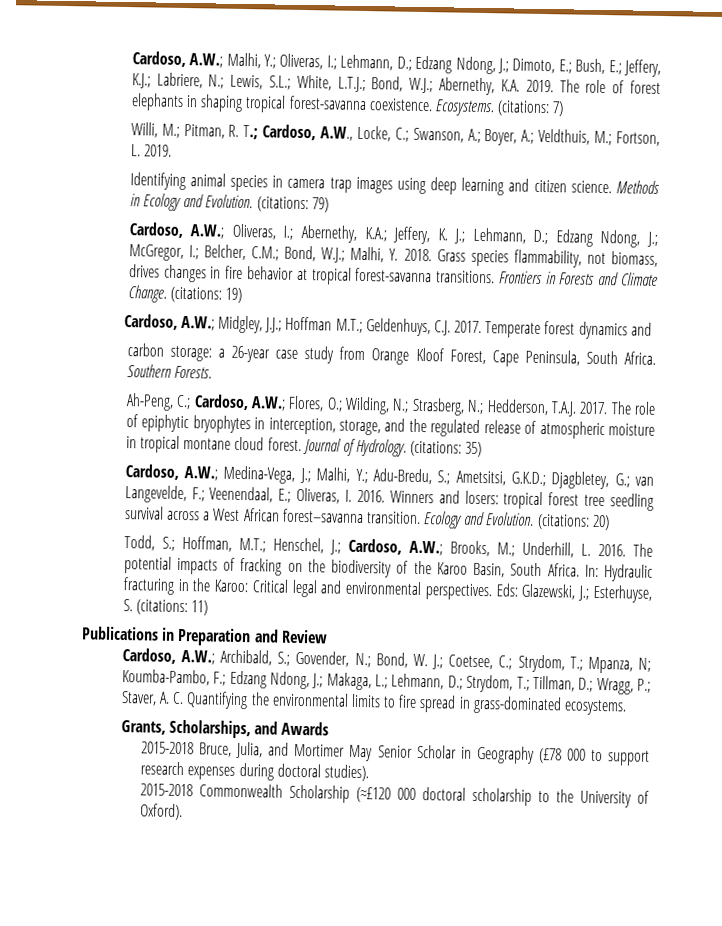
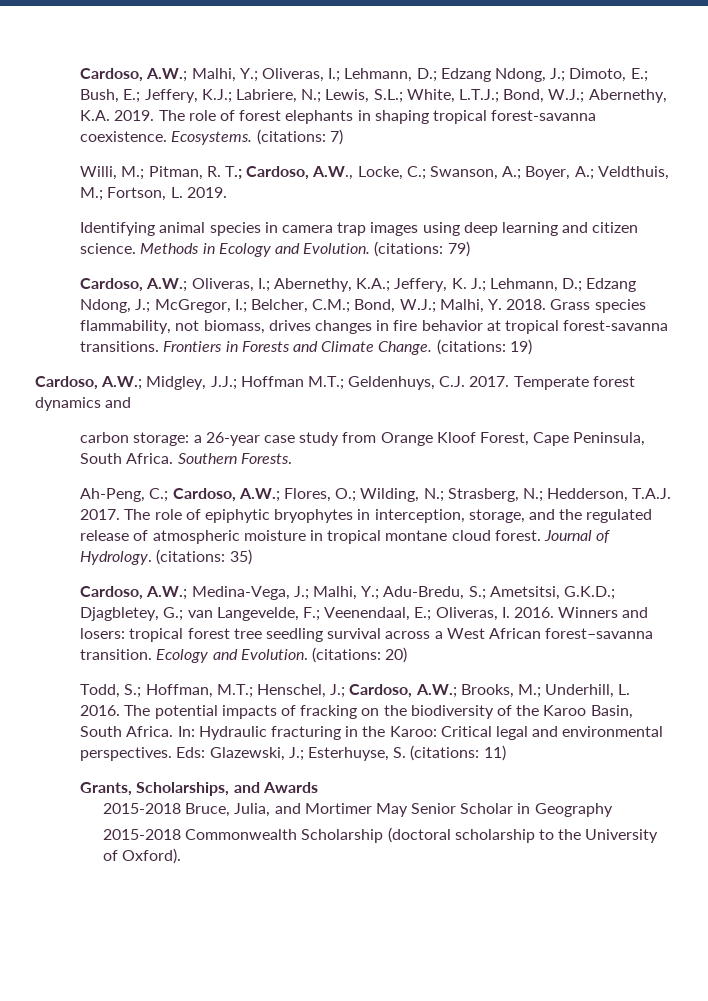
[82,626,328,647] [121,648,652,674] [121,669,652,695] [120,691,627,716] // Publications in Preparation and Review // Cardoso, A.W.; Archibald, S.; Govender, N.; Bond, W. J.; Coetsee, C.; Strydom, T.; Mpanza, N; Koumba-Pambo, F.; Edzang Ndong, J.; Makaga, L.; Lehmann, D.; Strydom, T.; Tillman, D.; Wragg, P.; Staver, A. C. Quantifying the environmental limits to fire spread in grass-dominated ecosystems. -> (506, 753) none
[537,748,650,766] [140,761,369,782] (£78 000 to support research expenses during doctoral studies). -> (613, 810) none
[356,786,467,803] (≈£120 000 doctoral -> [387,827,451,843] (doctoral

